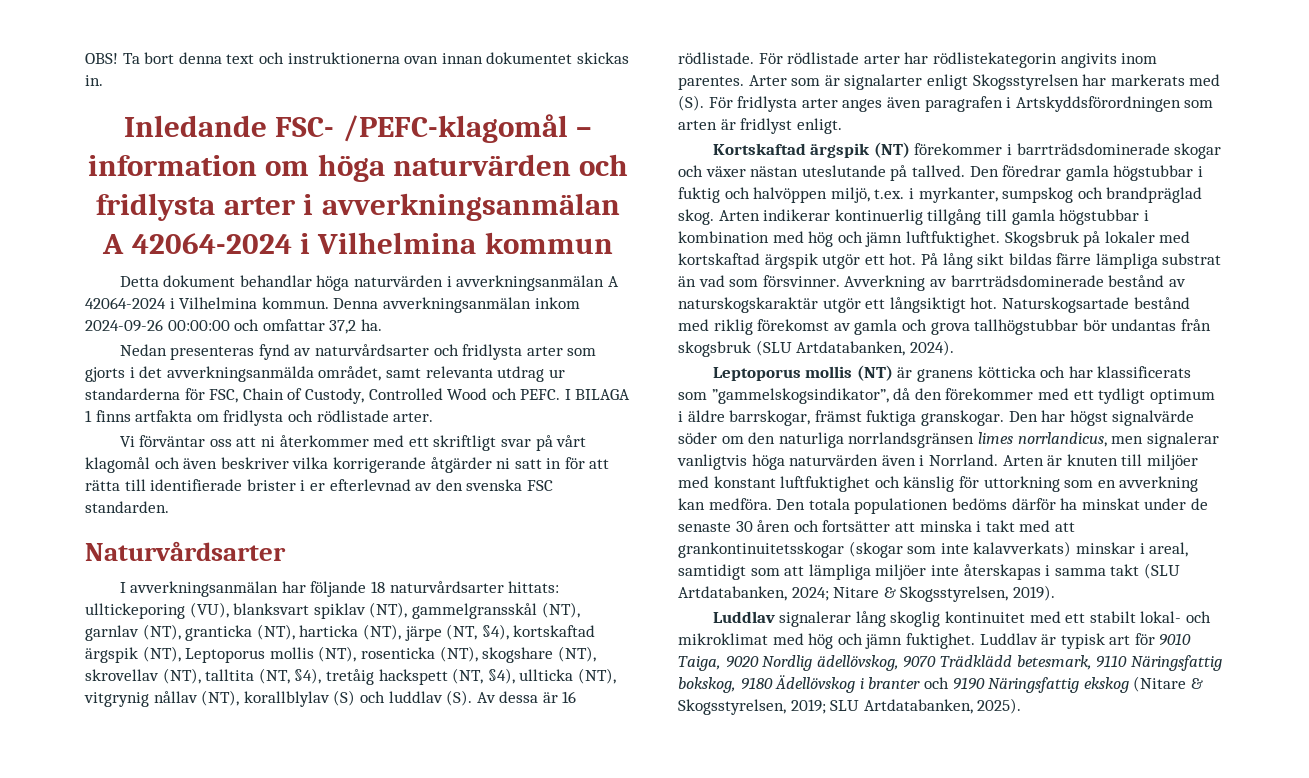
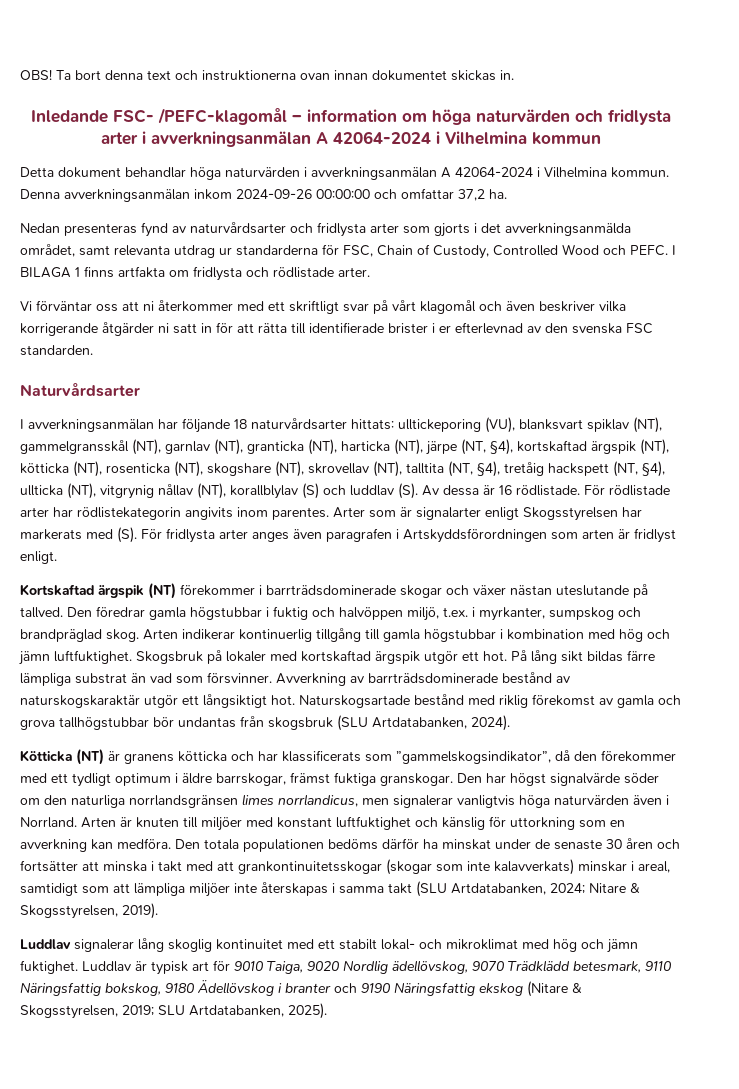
[185,647,314,663] Leptoporus mollis -> [20,463,69,474] kötticka
[712,366,853,381] Leptoporus mollis -> [20,750,72,762] Kötticka

